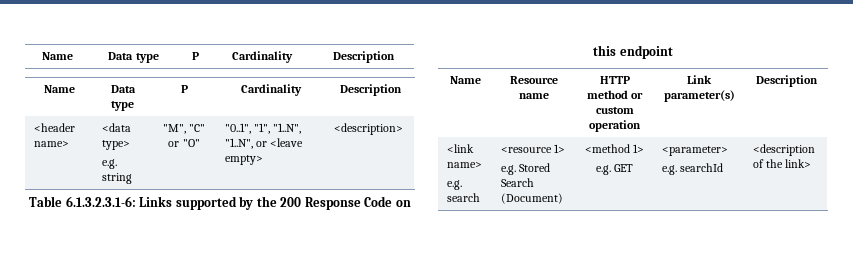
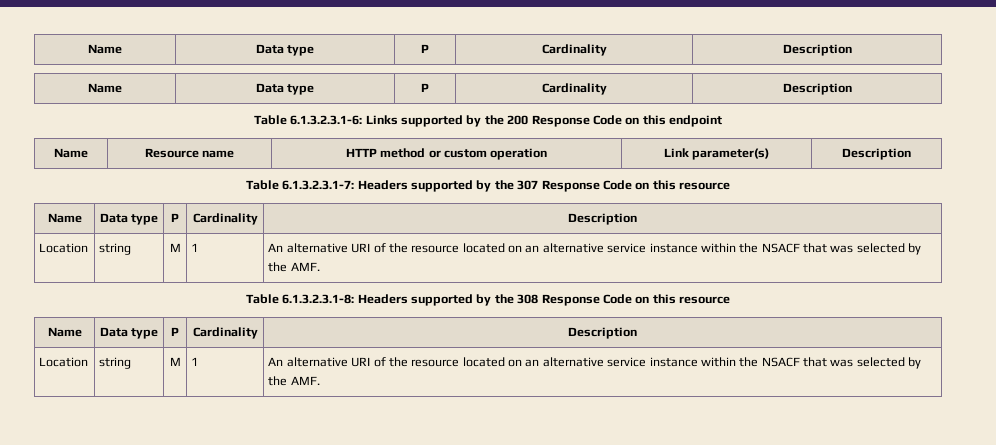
[34,123,76,132] [34,141,70,147] [102,123,132,132] [102,140,131,150] [102,159,118,169] [102,173,133,184] [162,124,206,134] [168,139,200,147] [225,123,302,134] [225,138,304,149] [225,155,264,165] [334,123,404,135] // <header name> | <data type> // e.g. string | "M", "C" or "O" | "0..1", "1", "1..N", "1..N", or <leave empty> | <description> -> (852, 89) none
[447,144,475,153] [447,162,483,168] [447,180,463,190] [447,193,481,202] [501,144,566,153] [501,163,551,175] [501,178,535,187] [501,193,564,204] [584,144,645,153] [595,164,634,175] [662,146,729,156] [662,163,724,175] [753,144,816,156] [753,159,812,168] // <link name> // e.g. search | <resource 1> // e.g. Stored Search (Document) | <method 1> // e.g. GET | <parameter> // e.g. searchId | <description of the link> -> [245,180,731,192] [47,213,82,223] [99,213,159,225] [171,213,179,222] [192,213,258,225] [567,213,637,225] [39,243,89,253] [99,243,132,255] [169,243,181,252] [191,243,199,252] [268,243,922,255] [268,262,320,272] [245,294,731,306] [47,327,82,337] [99,327,159,339] [171,327,179,336] [192,327,258,339] [567,327,637,339] [39,357,89,367] [99,357,132,369] [169,357,181,366] [191,357,199,366] [268,357,922,369] [268,376,320,386] // Table 6.1.3.2.3.1-7: Headers supported by the 307 Response Code on this resource // Name | Data type | P | Cardinality | Description // Location | string | M | 1 | An alternative URI of the resource located on an alternative service instance within the NSACF that was selected by the AMF. // Table 6.1.3.2.3.1-8: Headers supported by the 308 Response Code on this resource // Name | Data type | P | Cardinality | Description // Location | string | M | 1 | An alternative URI of the resource located on an alternative service instance within the NSACF that was selected by the AMF.

